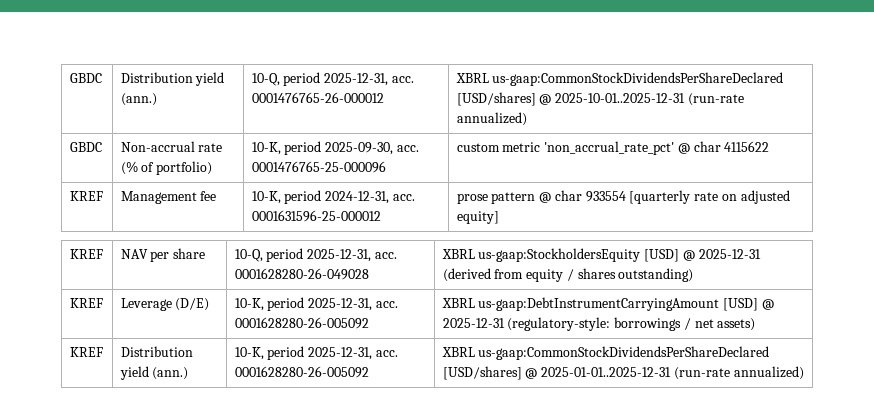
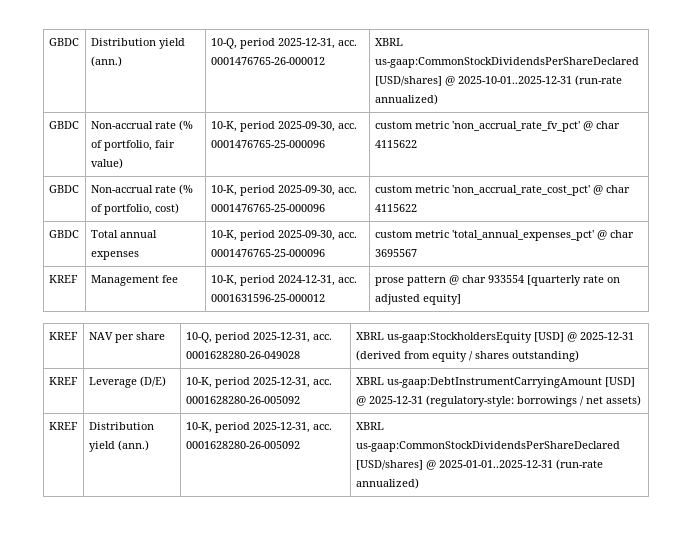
[156,161,213,175] [251,141,419,155] [251,161,386,173] [456,141,770,155] portfolio) | 10-K, period 2025-09-30, acc. 0001476765-25-000096 | custom metric 'non_accrual_rate_pct' @ char 4115622 -> [103,140,175,151] [90,158,123,169] [210,121,357,132] [210,140,325,148] [374,121,620,132] [374,140,417,148] [48,185,79,193] [90,184,193,195] [90,203,179,215] [210,185,357,196] [210,204,325,212] [374,185,630,196] [374,204,417,212] [48,230,79,238] [90,230,157,238] [90,251,139,260] [210,230,357,241] [210,249,325,257] [374,230,634,241] [374,249,417,257] portfolio, fair value) | 10-K, period 2025-09-30, acc. 0001476765-25-000096 | custom metric 'non_accrual_rate_fv_pct' @ char 4115622 // GBDC | Non-accrual rate (% of portfolio, cost) | 10-K, period 2025-09-30, acc. 0001476765-25-000096 | custom metric 'non_accrual_rate_cost_pct' @ char 4115622 // GBDC | Total annual expenses | 10-K, period 2025-09-30, acc. 0001476765-25-000096 | custom metric 'total_annual_expenses_pct' @ char 3695567

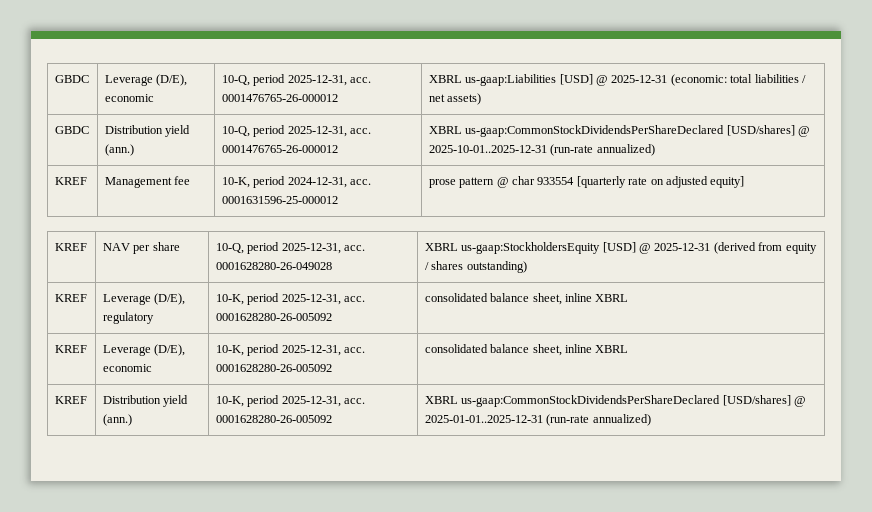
[48,38,79,46] GBDC -> [54,75,89,83] [104,74,188,86] [104,94,154,102] [221,74,372,86] [221,94,338,102] [428,74,806,86] [428,93,482,105] [54,126,89,134] GBDC | Leverage (D/E), economic | 10-Q, period 2025-12-31, acc. 0001476765-26-000012 | XBRL us-gaap:Liabilities [USD] @ 2025-12-31 (economic: total liabilities / net assets) // GBDC
[48,121,79,129] [90,120,193,131] [90,140,175,151] [90,158,123,169] [210,121,357,132] [210,140,325,148] [374,121,620,132] [374,140,417,148] [48,185,79,193] [90,184,193,195] [90,203,179,215] [210,185,357,196] [210,204,325,212] [374,185,630,196] [374,204,417,212] [48,230,79,238] [90,230,157,238] [90,251,139,260] [210,230,357,241] [210,249,325,257] [374,230,634,241] [374,249,417,257] // GBDC | Non-accrual rate (% of portfolio, fair value) | 10-K, period 2025-09-30, acc. 0001476765-25-000096 | custom metric 'non_accrual_rate_fv_pct' @ char 4115622 // GBDC | Non-accrual rate (% of portfolio, cost) | 10-K, period 2025-09-30, acc. 0001476765-25-000096 | custom metric 'non_accrual_rate_cost_pct' @ char 4115622 // GBDC | Total annual expenses | 10-K, period 2025-09-30, acc. 0001476765-25-000096 | custom metric 'total_annual_expenses_pct' @ char 3695567 -> (655, 150) none
[139,376,166,387] [185,377,332,388] [185,396,300,404] [355,377,635,388] [355,395,641,407] (D/E) | 10-K, period 2025-12-31, acc. 0001628280-26-005092 | XBRL us-gaap:DebtInstrumentCarryingAmount [USD] @ 2025-12-31 (regulatory-style: borrowings / net assets) -> [154,293,186,305] [102,312,154,324] [215,293,366,305] [215,313,332,321] [424,293,629,305] [54,345,87,353] [102,344,186,356] [102,364,152,372] [215,344,366,356] [215,364,332,372] [424,344,629,356] (D/E), regulatory | 10-K, period 2025-12-31, acc. 0001628280-26-005092 | consolidated balance sheet, inline XBRL // KREF | Leverage (D/E), economic | 10-K, period 2025-12-31, acc. 0001628280-26-005092 | consolidated balance sheet, inline XBRL

